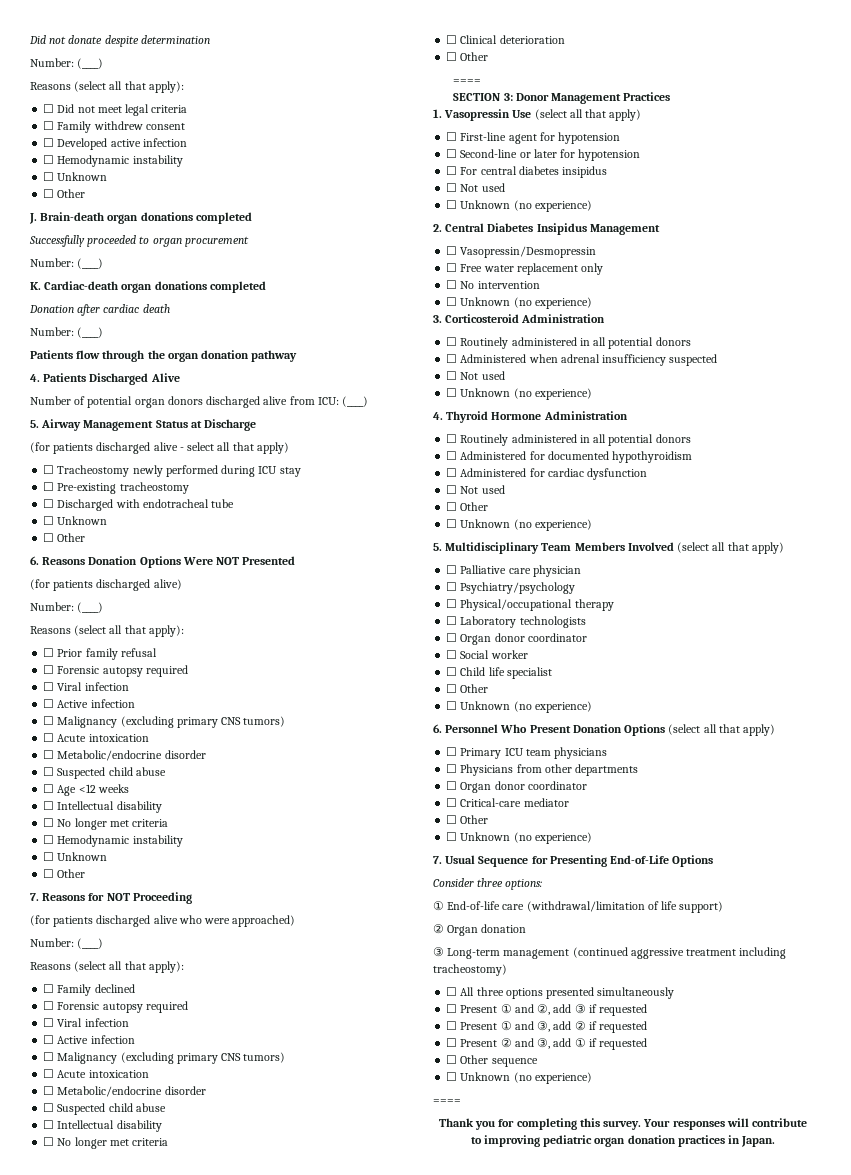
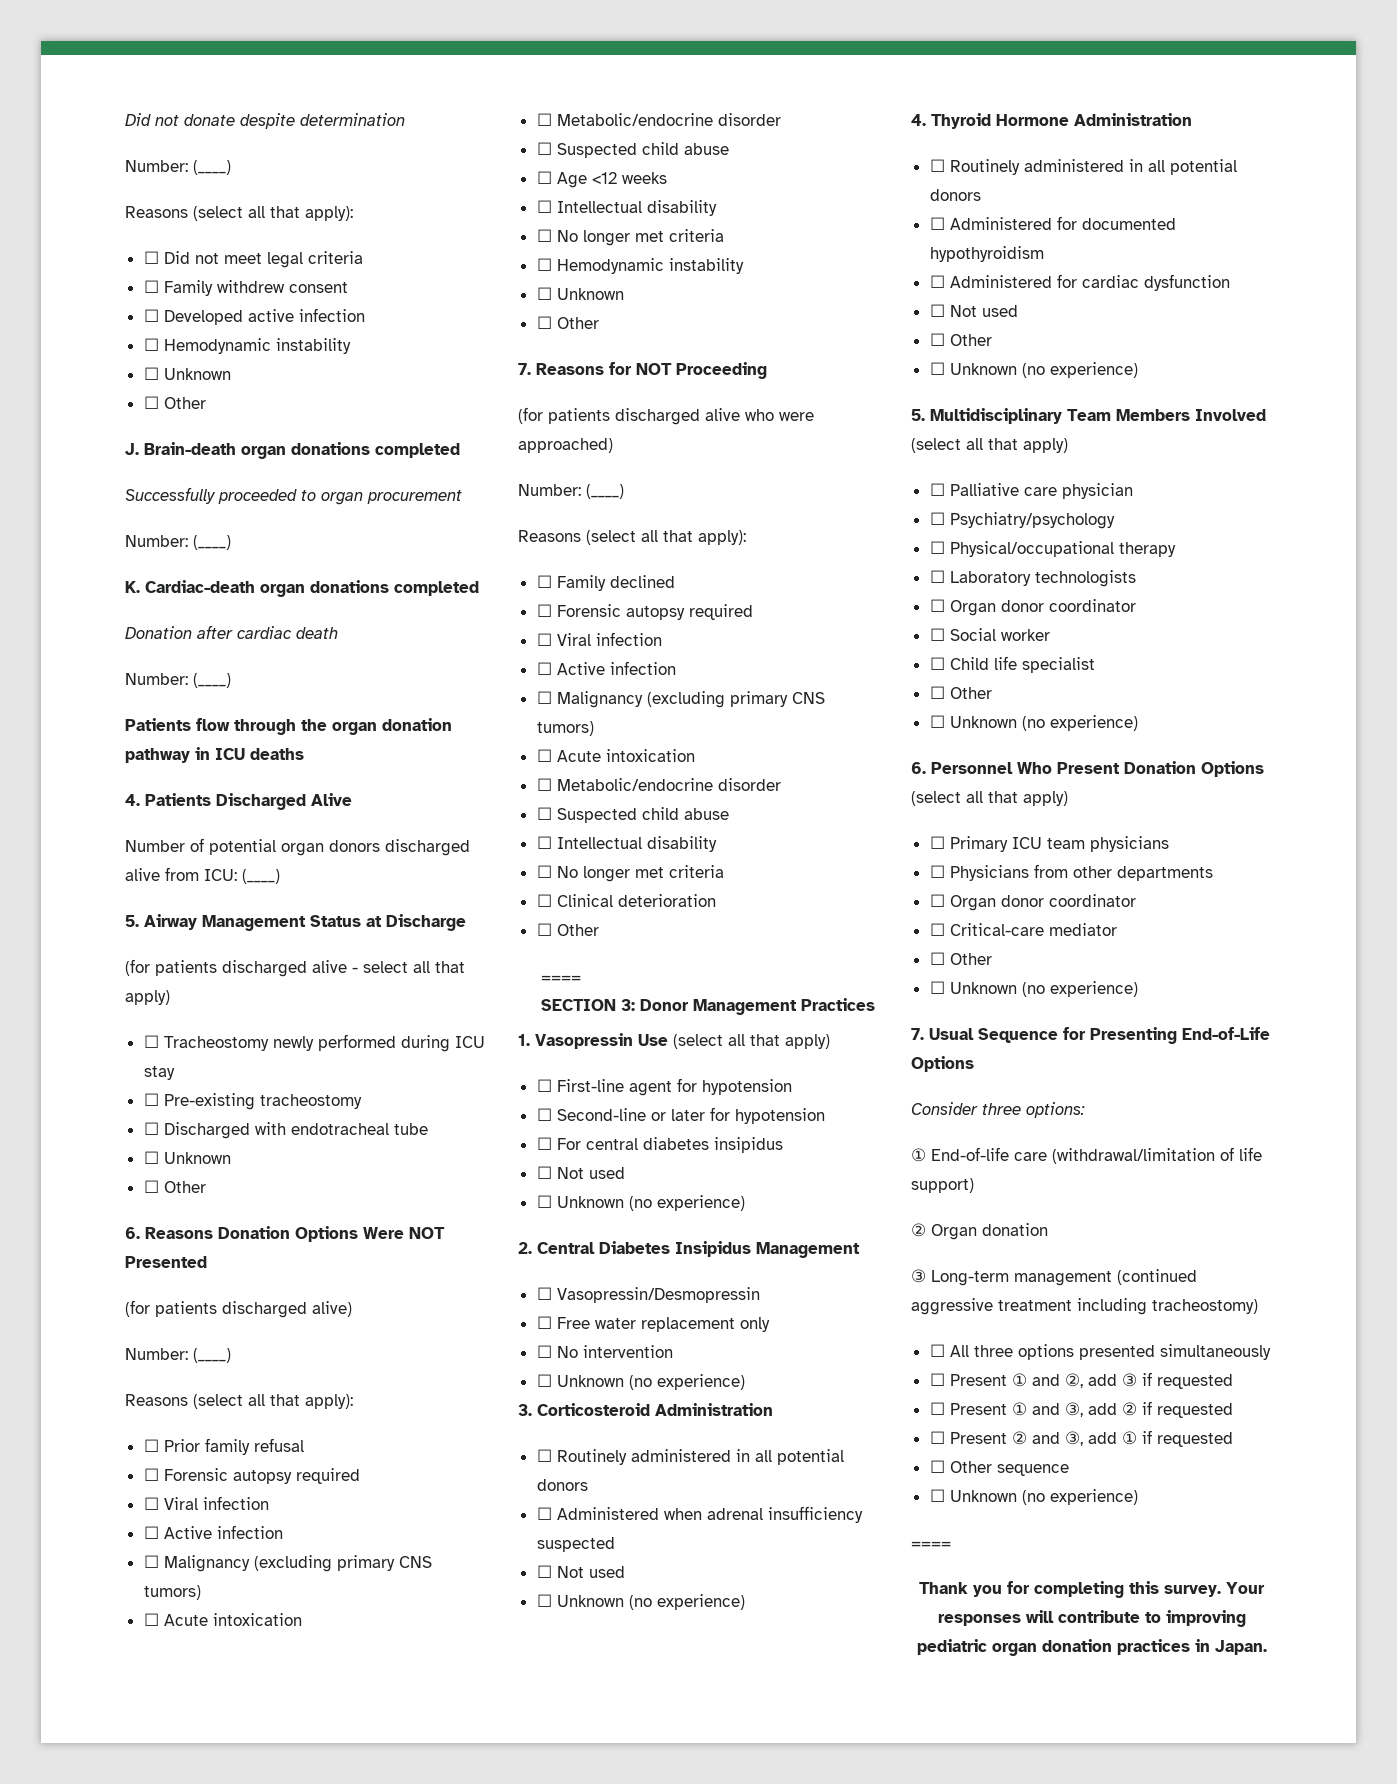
(298, 356) none -> [195,747,304,760] in ICU deaths

